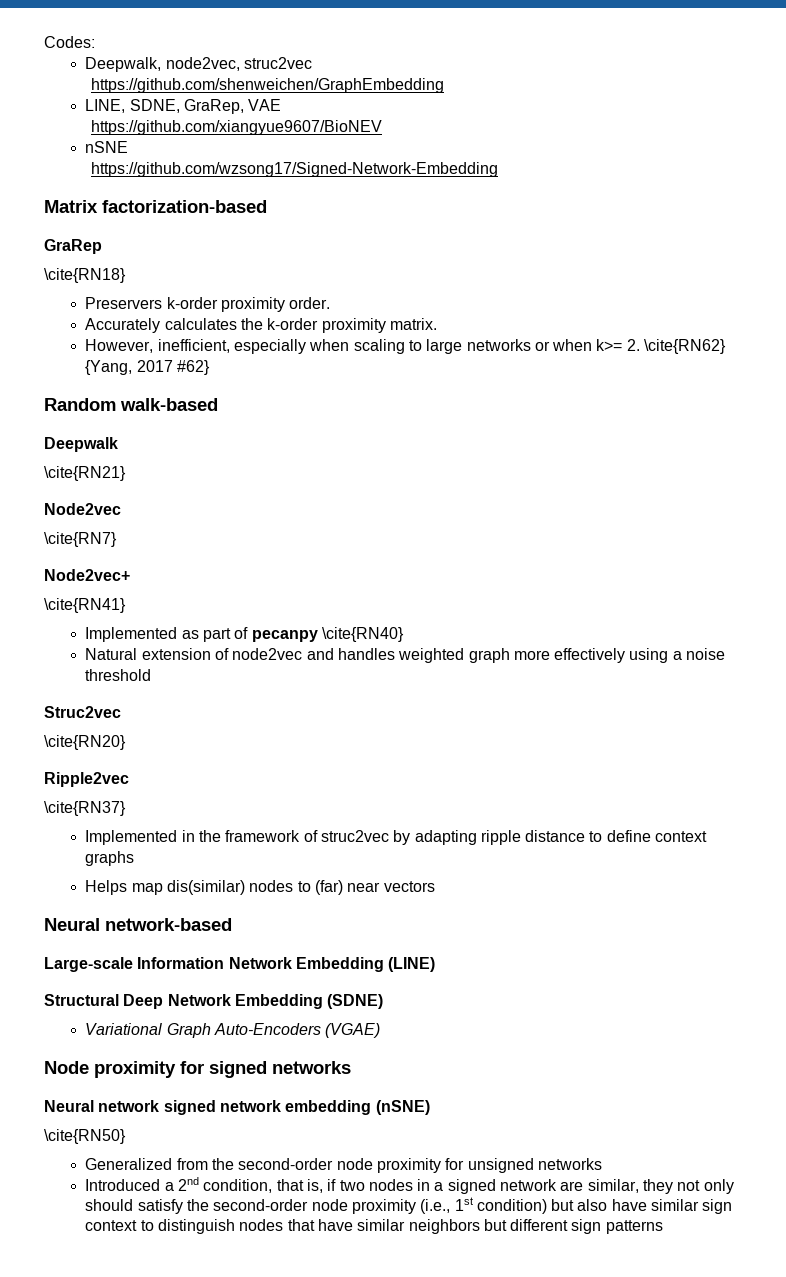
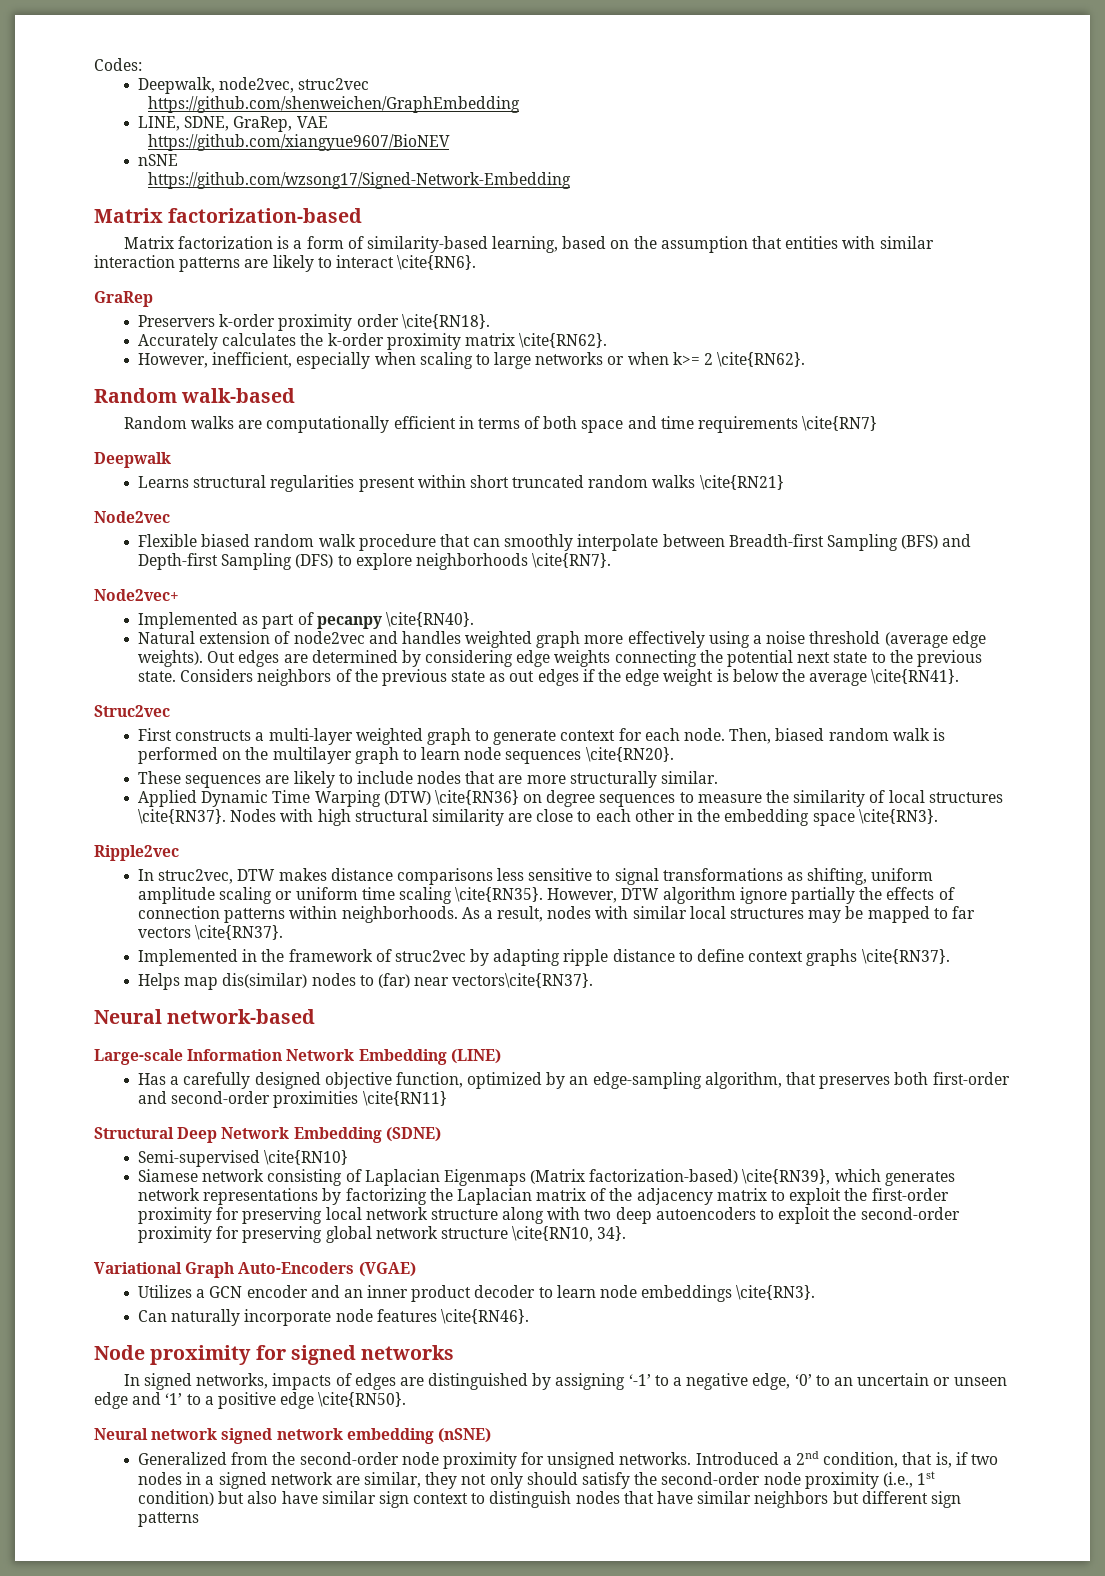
(267, 206) none -> [123,236,934,253] [94,255,477,272] // Matrix factorization is a form of similarity-based learning, based on the assumption that entities with similar interaction patterns are likely to interact \cite{RN6}.
[44,268,126,283] // \cite{RN18} -> (153, 299) none
[289,297,331,309] order. -> [356,314,490,329] order \cite{RN18}.
[389,318,437,330] matrix. -> [464,333,608,348] matrix \cite{RN62}.
[626,339,727,354] [85,360,210,375] [44,398,218,411] [44,437,118,452] [44,466,126,481] [44,503,121,515] [44,532,117,547] 2. \cite{RN62} {Yang, 2017 #62} // Random walk-based // Deepwalk // \cite{RN21} // Node2vec // \cite{RN7} -> [703,352,806,367] [94,388,296,403] [123,416,878,433] [94,452,171,468] [137,475,784,492] [94,511,170,523] [137,534,972,551] [137,553,612,570] 2 \cite{RN62}. // Random walk-based // Random walks are computationally efficient in terms of both space and time requirements \cite{RN7} // Deepwalk // Learns structural regularities present within short truncated random walks \cite{RN21} // Node2vec // Flexible biased random walk procedure that can smoothly interpolate between Breadth-first Sampling (BFS) and Depth-first Sampling (DFS) to explore neighborhoods \cite{RN7}.
[44,598,126,613] // \cite{RN41} -> (179, 595) none
[321,627,404,642] \cite{RN40} -> [385,612,474,627] \cite{RN40}.
[44,706,121,718] [44,735,126,750] [44,772,129,787] [44,801,126,816] // Struc2vec // \cite{RN20} // Ripple2vec // \cite{RN37} -> [884,631,986,648] [137,650,982,667] [137,669,960,686] [94,705,170,717] [137,728,945,745] [137,747,674,764] [137,771,718,788] [137,790,1003,807] [137,809,938,826] [94,845,179,861] [137,868,934,885] [137,887,955,904] [137,906,975,923] [137,925,284,940] (average edge weights). Out edges are determined by considering edge weights connecting the potential next state to the previous state. Considers neighbors of the previous state as out edges if the edge weight is below the average \cite{RN41}. // Struc2vec // First constructs a multi-layer weighted graph to generate context for each node. Then, biased random walk is performed on the multilayer graph to learn node sequences \cite{RN20}. // These sequences are likely to include nodes that are more structurally similar. // Applied Dynamic Time Warping (DTW) \cite{RN36} on degree sequences to measure the similarity of local structures \cite{RN37}. Nodes with high structural similarity are close to each other in the embedding space \cite{RN3}. // Ripple2vec // In struc2vec, DTW makes distance comparisons less sensitive to signal transformations as shifting, uniform amplitude scaling or uniform time scaling \cite{RN35}. However, DTW algorithm ignore partially the effects of connection patterns within neighborhoods. As a result, nodes with similar local structures may be mapped to far vectors \cite{RN37}.
(135, 858) none -> [861,949,950,964] \cite{RN37}.
[383,881,435,892] vectors -> [452,973,594,988] vectors\cite{RN37}.
(436, 964) none -> [137,1072,1010,1089] [137,1091,447,1108] // Has a carefully designed objective function, optimized by an edge-sampling algorithm, that preserves both first-order and second-order proximities \cite{RN11}
[85,1023,381,1038] Variational Graph Auto-Encoders (VGAE) -> [137,1150,349,1167] [137,1169,955,1186] [137,1188,949,1205] [137,1207,960,1224] [137,1226,627,1243] [94,1262,416,1278] [137,1285,816,1302] [137,1309,529,1326] Semi-supervised \cite{RN10} // Siamese network consisting of Laplacian Eigenmaps (Matrix factorization-based) \cite{RN39}, which generates network representations by factorizing the Laplacian matrix of the adjacency matrix to exploit the first-order proximity for preserving local network structure along with two deep autoencoders to exploit the second-order proximity for preserving global network structure \cite{RN10, 34}. // Variational Graph Auto-Encoders (VGAE) // Utilizes a GCN encoder and an inner product decoder to learn node embeddings \cite{RN3}. // Can naturally incorporate node features \cite{RN46}.
(351, 1067) none -> [123,1373,1007,1390] [94,1392,407,1409] // In signed networks, impacts of edges are distinguished by assigning ‘-1’ to a negative edge, ‘0’ to an uncertain or unseen edge and ‘1’ to a positive edge \cite{RN50}.
[44,1129,126,1144] // \cite{RN50} -> (491, 1435) none
[537,1158,602,1170] networks // -> [619,1452,692,1465] networks.

